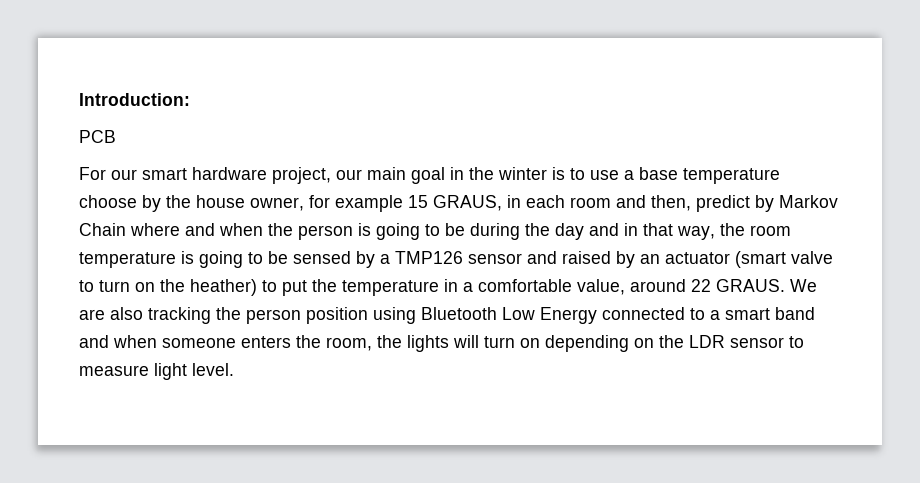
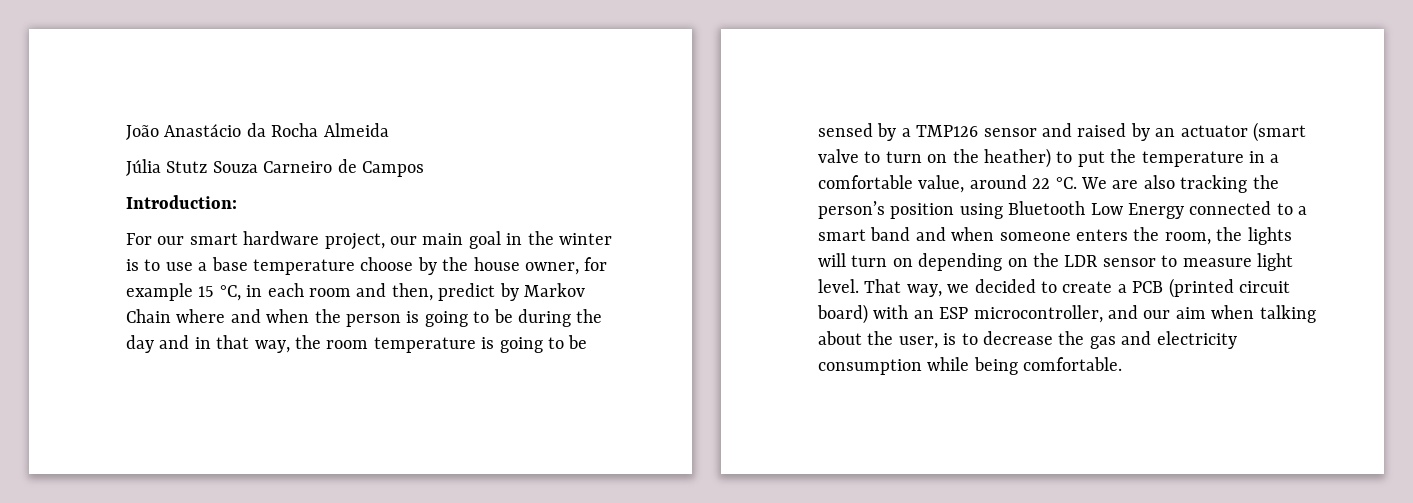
(79, 99) none -> [126,123,389,140] [126,159,424,177] João Anastácio da Rocha Almeida // Júlia Stutz Souza Carneiro de Campos //
[79,130,116,143] // PCB -> (237, 202) none
[433,195,502,211] GRAUS, -> [219,285,241,301] °C,
[716,279,785,292] GRAUS. -> [1055,177,1077,189] °C.
[246,309,301,324] person -> [818,201,885,219] person’s
(234, 369) none -> [864,278,1290,298] [817,304,1316,324] [818,331,1237,349] [818,357,1123,375] That way, we decided to create a PCB (printed circuit board) with an ESP microcontroller, and our aim when talking about the user, is to decrease the gas and electricity consumption while being comfortable.

